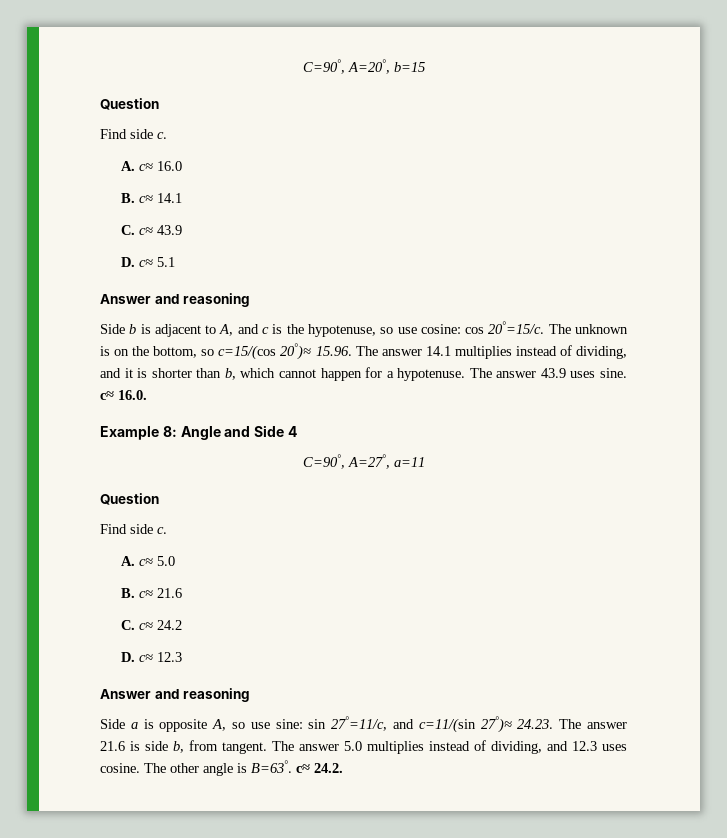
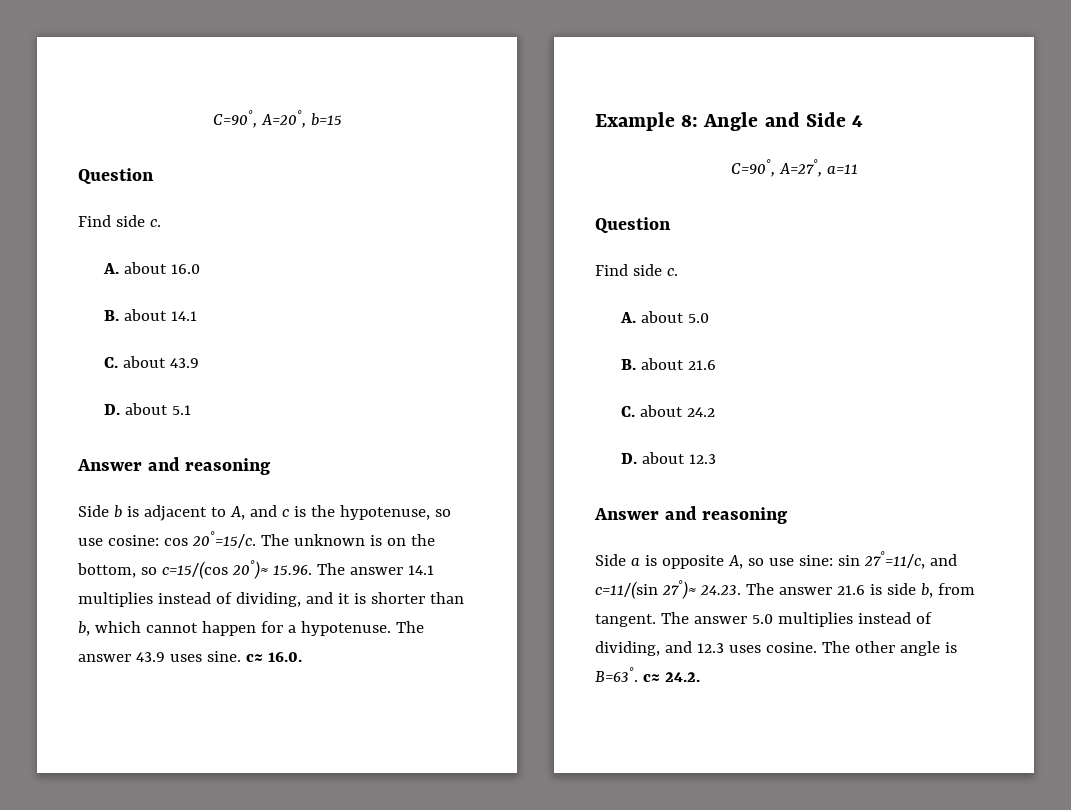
[139,163,154,171] c≈ -> [124,262,168,274] about
[139,195,154,203] c≈ -> [124,309,168,321] about
[139,227,154,235] c≈ -> [123,356,167,368] about
[139,259,154,267] c≈ -> [125,403,169,415] about
[139,558,154,566] c≈ -> [641,311,685,323] about
[139,590,154,598] c≈ -> [641,358,685,370] about
[139,622,154,630] c≈ -> [640,405,684,417] about
[139,654,154,662] c≈ -> [642,452,686,464] about

